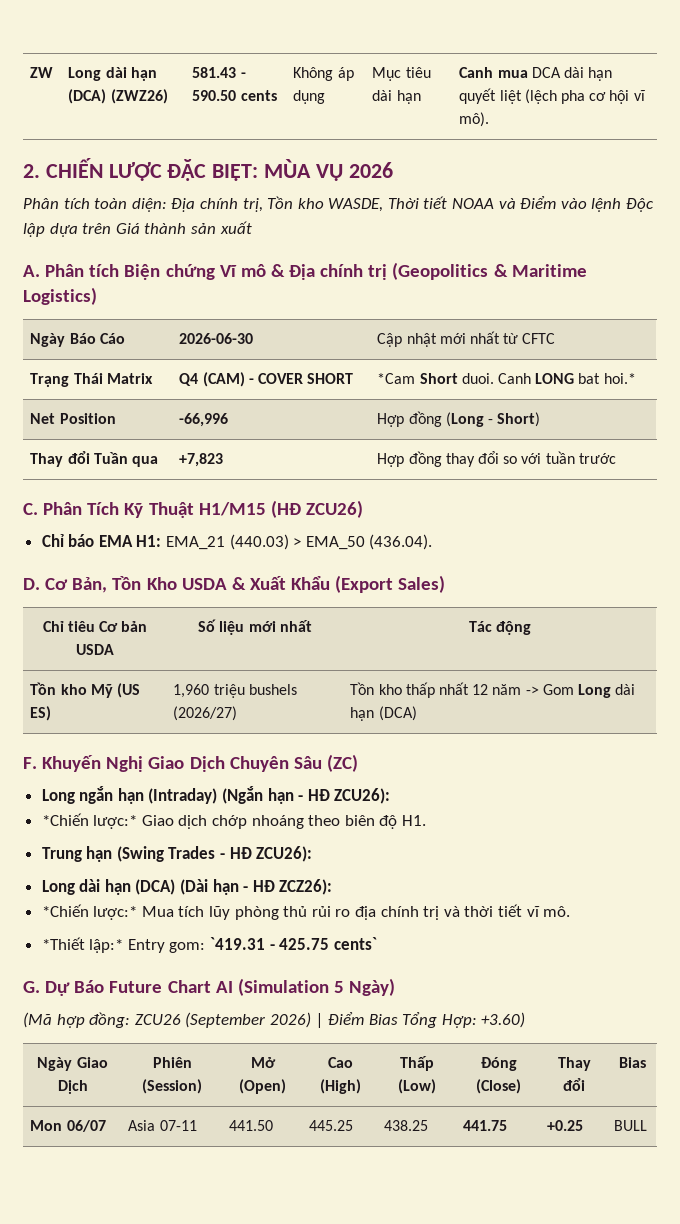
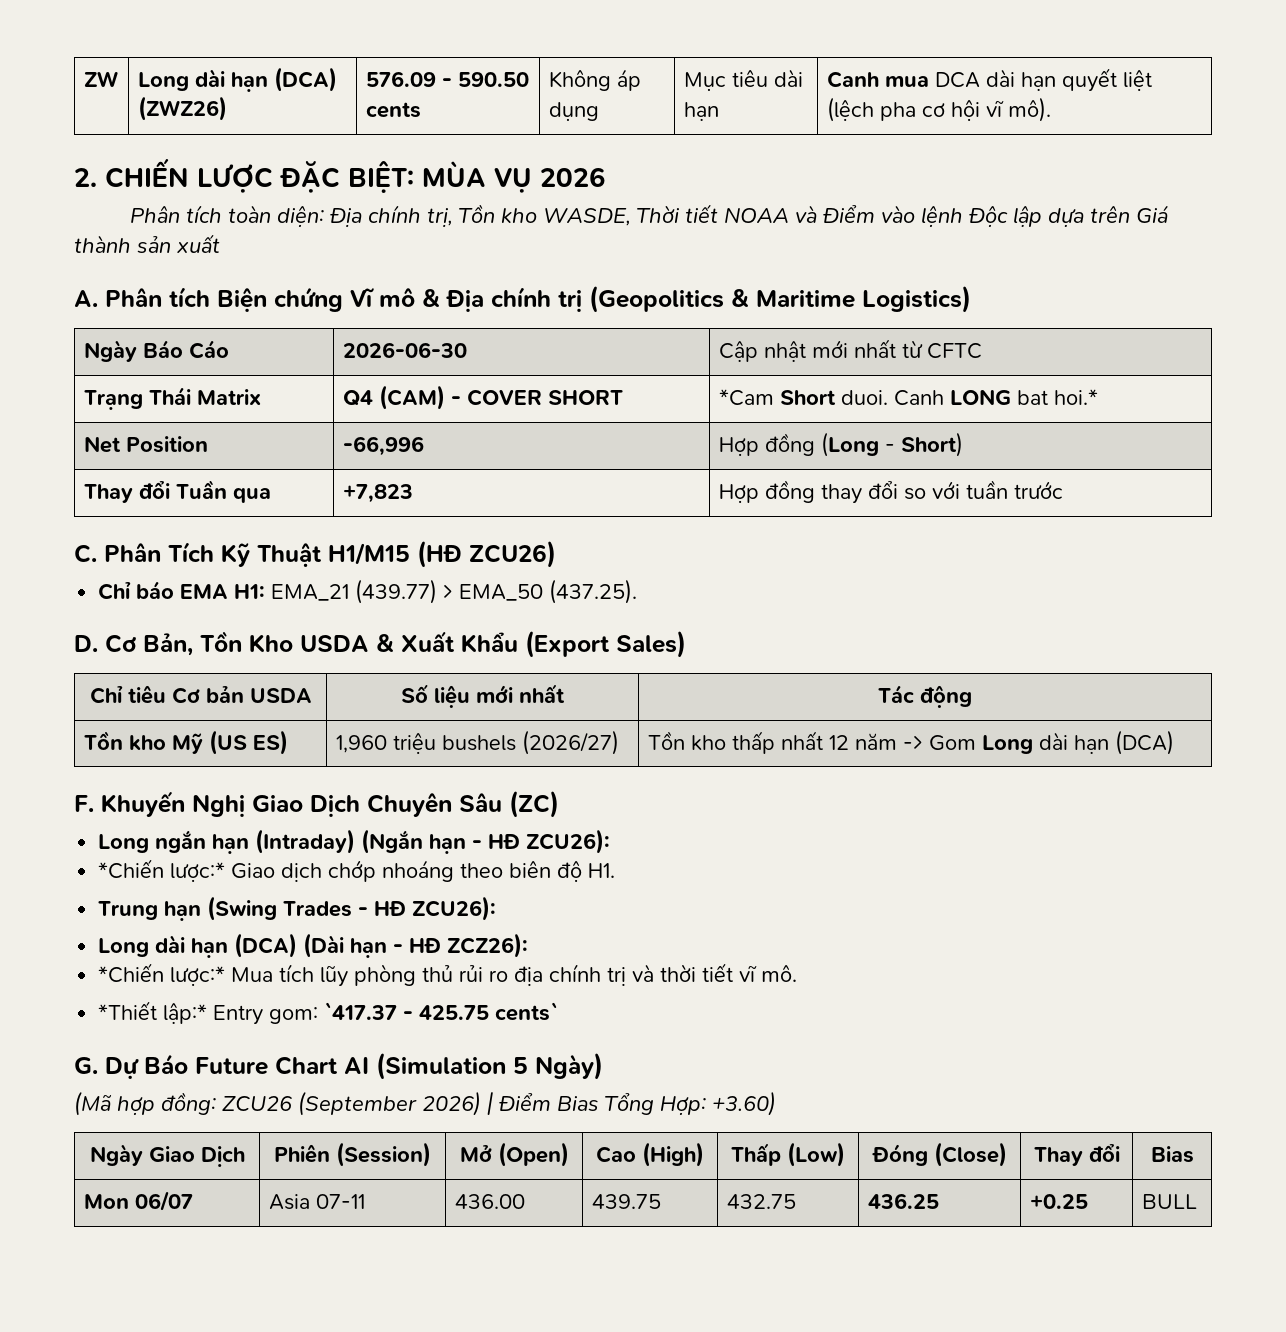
[192,67,237,78] 581.43 -> [365,71,436,87] 576.09
[229,534,289,550] (440.03) -> [355,579,438,604] (439.77)
[369,534,433,550] (436.04). -> [549,579,638,604] (437.25).
[210,937,266,950] `419.31 -> [324,1002,398,1020] `417.37
[229,1120,274,1131] [309,1120,354,1131] [384,1120,429,1131] [463,1120,508,1131] 441.50 | 445.25 | 438.25 | 441.75 -> [454,1194,525,1209] [591,1194,661,1209] [726,1194,796,1209] [867,1193,939,1209] 436.00 | 439.75 | 432.75 | 436.25

